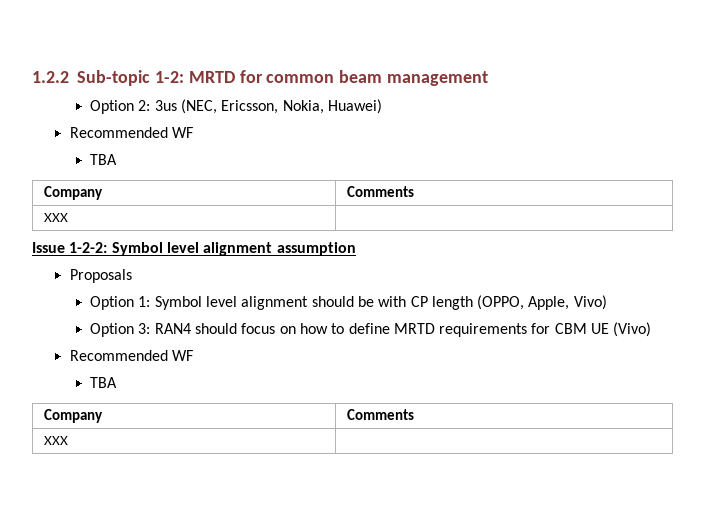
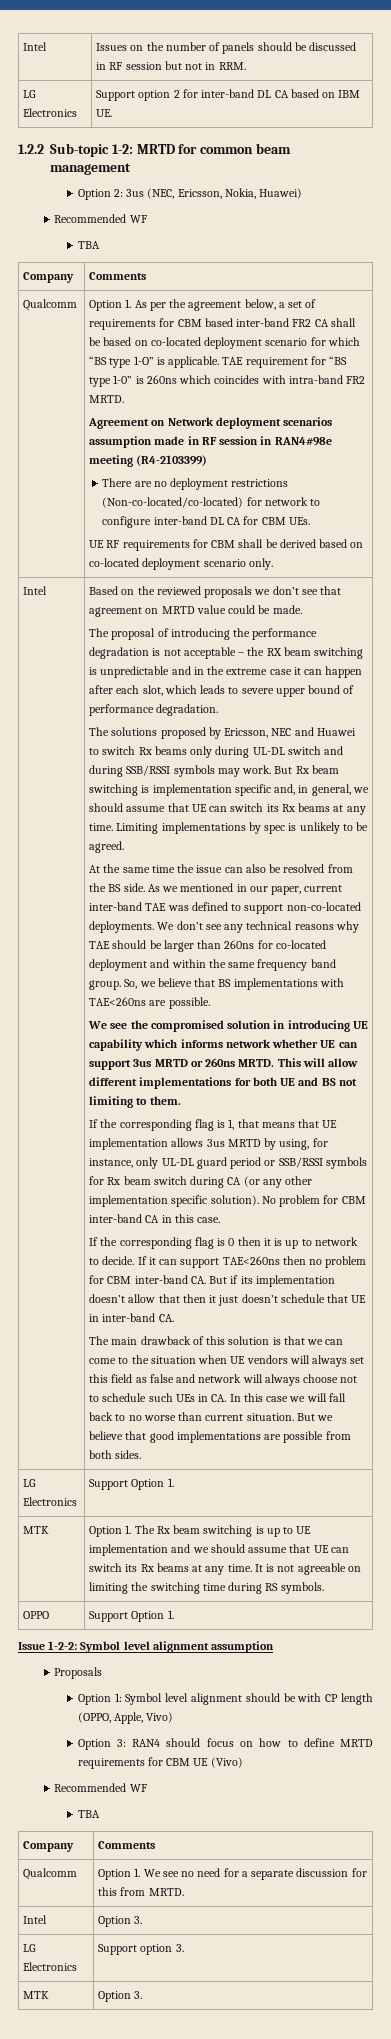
(32, 77) none -> [23,42,48,51] [96,42,357,54] [96,61,246,70] [23,90,37,98] [23,108,78,117] [96,89,361,101] [96,109,113,117] Intel | Issues on the number of panels should be discussed in RF session but not in RRM. // LG Electronics | Support option 2 for inter-band DL CA based on IBM UE. //
[43,213,68,222] XXX | -> [23,299,78,311] [89,299,317,311] [89,318,356,330] [89,337,360,349] [89,356,348,368] [89,375,366,387] [89,395,125,403] [88,417,333,429] [89,436,332,448] [89,455,208,467] [102,478,289,490] [102,497,321,508] [102,516,310,528] [89,539,364,551] [89,558,273,570] [23,586,48,595] [89,586,342,598] [89,605,302,617] [89,628,318,640] [89,647,364,659] [89,666,363,678] [89,685,355,697] [89,704,219,716] [89,727,356,739] [89,746,344,758] [89,765,339,777] [89,784,369,796] [89,803,366,815] [89,822,369,834] [89,841,125,853] [89,864,353,873] [89,883,343,895] [89,902,361,914] [89,921,359,933] [89,940,326,952] [89,959,336,971] [89,978,344,990] [89,997,210,1009] [88,1020,368,1032] [89,1039,358,1051] [89,1058,359,1070] [89,1077,357,1089] [89,1096,181,1108] [89,1119,338,1131] [89,1138,328,1150] [89,1157,367,1169] [89,1176,313,1188] [89,1195,366,1207] [89,1214,221,1223] [89,1237,358,1249] [89,1256,367,1268] [89,1275,335,1287] [89,1294,367,1306] [89,1313,174,1322] [89,1336,344,1345] [89,1355,365,1367] [89,1374,358,1386] [89,1393,346,1402] [89,1412,334,1421] [89,1431,351,1443] [89,1450,142,1459] [23,1479,37,1487] [23,1497,78,1506] [89,1478,174,1490] [23,1526,50,1534] [89,1525,312,1537] [89,1544,349,1556] [89,1563,361,1575] [89,1582,324,1594] [23,1611,50,1619] [89,1610,174,1622] Qualcomm | Option 1. As per the agreement below, a set of requirements for CBM based inter-band FR2 CA shall be based on co-located deployment scenario for which “BS type 1-O” is applicable. TAE requirement for “BS type 1-0” is 260ns which coincides with intra-band FR2 MRTD. // Agreement on Network deployment scenarios assumption made in RF session in RAN4#98e meeting (R4-2103399) // There are no deployment restrictions (Non-co-located/co-located) for network to configure inter-band DL CA for CBM UEs. // UE RF requirements for CBM shall be derived based on co-located deployment scenario only. // Intel | Based on the reviewed proposals we don’t see that agreement on MRTD value could be made. // The proposal of introducing the performance degradation is not acceptable – the RX beam switching is unpredictable and in the extreme case it can happen after each slot, which leads to severe upper bound of performance degradation. // The solutions proposed by Ericsson, NEC and Huawei to switch Rx beams only during UL-DL switch and during SSB/RSSI symbols may work. But Rx beam switching is implementation specific and, in general, we should assume that UE can switch its Rx beams at any time. Limiting implementations by spec is unlikely to be agreed. // At the same time the issue can also be resolved from the BS side. As we mentioned in our paper, current inter-band TAE was defined to support non-co-located deployments. We don’t see any technical reasons why TAE should be larger than 260ns for co-located deployment and within the same frequency band group. So, we believe that BS implementations with TAE<260ns are possible. // We see the compromised solution in introducing UE capability which informs network whether UE can support 3us MRTD or 260ns MRTD. This will allow different implementations for both UE and BS not limiting to them. // If the corresponding flag is 1, that means that UE implementation allows 3us MRTD by using, for instance, only UL-DL guard period or SSB/RSSI symbols for Rx beam switch during CA (or any other implementation specific solution). No problem for CBM inter-band CA in this case. // If the corresponding flag is 0 then it is up to network to decide. If it can support TAE<260ns then no problem for CBM inter-band CA. But if its implementation doesn’t allow that then it just doesn’t schedule that UE in inter-band CA. // The main drawback of this solution is that we can come to the situation when UE vendors will always set this field as false and network will always choose not to schedule such UEs in CA. In this case we will fall back to no worse than current situation. But we believe that good implementations are possible from both sides. // LG Electronics | Support Option 1. // MTK | Option 1. The Rx beam switching is up to UE implementation and we should assume that UE can switch its Rx beams at any time. It is not agreeable on limiting the switching time during RS symbols. // OPPO | Support Option 1.
[43,436,68,445] XXX | -> [23,1868,78,1880] [98,1868,367,1880] [98,1887,184,1896] [23,1915,48,1924] [98,1916,143,1927] [23,1944,37,1952] [23,1962,78,1971] [98,1944,184,1955] [23,1991,50,1999] [98,1991,143,2002] Qualcomm | Option 1. We see no need for a separate discussion for this from MRTD. // Intel | Option 3. // LG Electronics | Support option 3. // MTK | Option 3.

